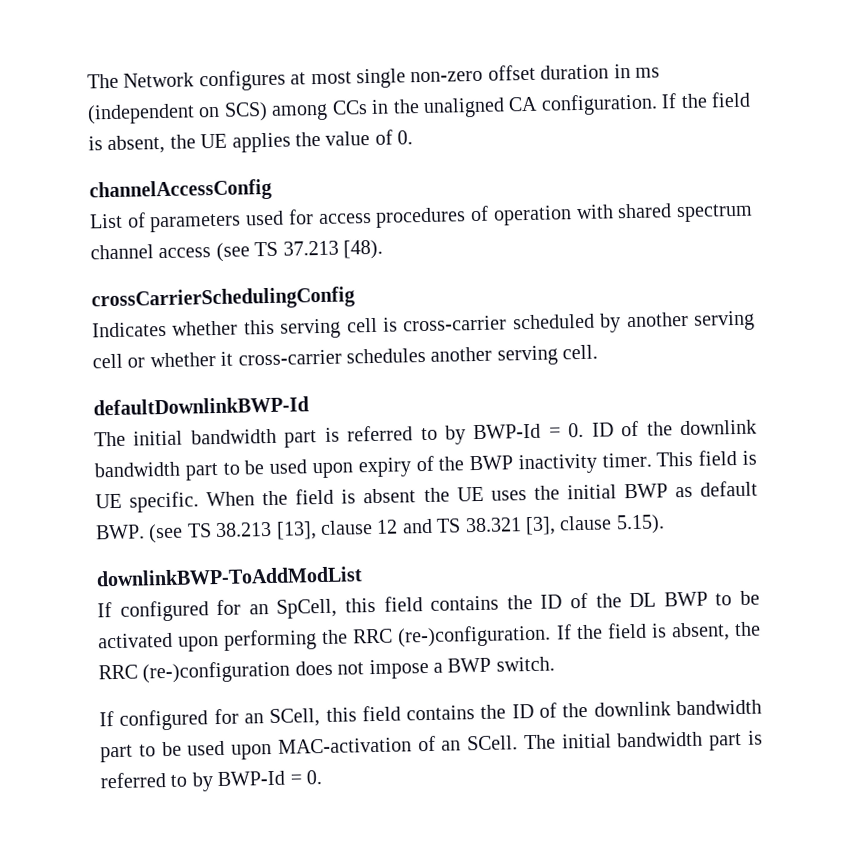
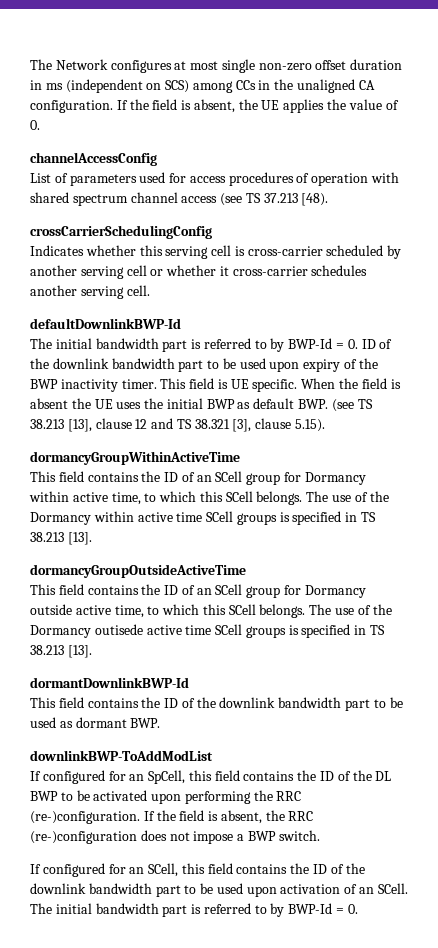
(665, 524) none -> [30,451,240,465] [30,471,366,485] [29,491,389,505] [30,511,377,525] [30,532,92,545] [30,564,246,578] [30,584,366,598] [30,604,392,618] [30,624,386,638] [30,645,92,658] [30,677,189,688] [30,697,403,711] [30,717,161,728] // dormancyGroupWithinActiveTime // This field contains the ID of an SCell group for Dormancy within active time, to which this SCell belongs. The use of the Dormancy within active time SCell groups is specified in TS 38.213 [13]. // dormancyGroupOutsideActiveTime // This field contains the ID of an SCell group for Dormancy outside active time, to which this SCell belongs. The use of the Dormancy outisede active time SCell groups is specified in TS 38.213 [13]. // dormantDownlinkBWP-Id // This field contains the ID of the downlink bandwidth part to be used as dormant BWP.
[277,737,412,754] MAC-activation -> [280,884,341,894] activation

